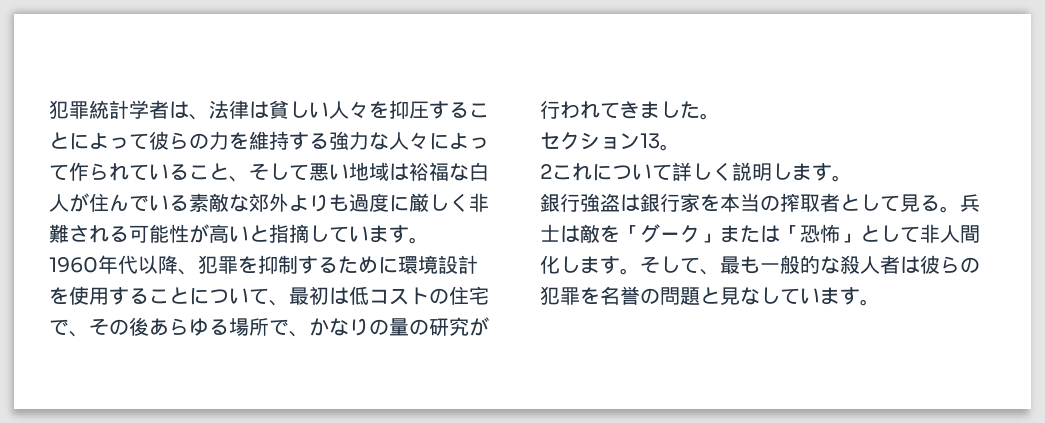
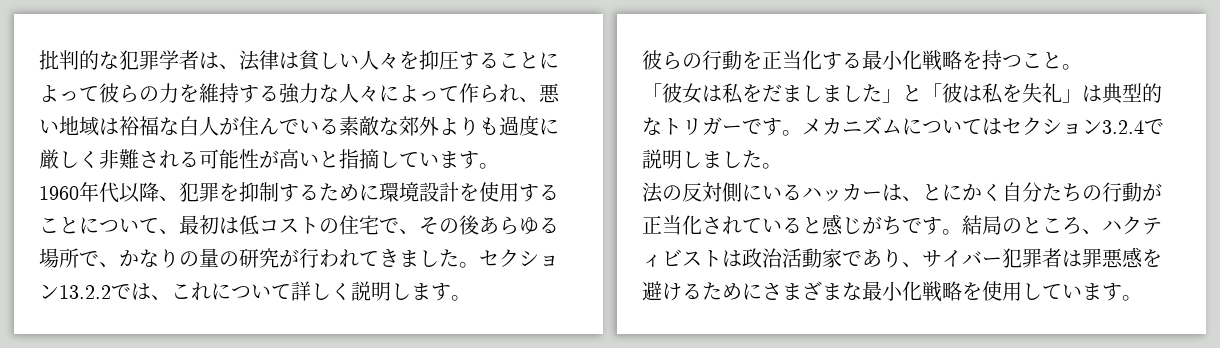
[49,100,129,119] 犯罪統計 -> [39,50,159,70] 批判的な犯罪
[129,163,309,182] ていること、そして -> [519,97,539,102] 、
[540,132,680,151] [540,164,552,179] // セクション13。 // 2 -> [479,249,559,267] [39,283,171,300] セクション13.2.2では、
[540,193,980,213] [540,224,980,243] [540,255,980,275] [540,286,760,305] 銀行強盗は銀行家を本当の搾取者として見る。兵士は敵を「グーク」または「恐怖」として非人間化します。そして、最も一般的な殺人者は彼らの犯罪を名誉の問題と見な -> [642,50,1082,71] [642,83,1162,104] [642,116,1164,136] [642,149,782,169] [642,182,1162,203] [642,214,1162,235] [642,247,1162,268] [642,281,1022,302] 彼らの行動を正当化する最小化戦略を持つこと。 // 「彼女は私をだましました」と「彼は私を失礼」は典型的なトリガーです。メカニズムについてはセクション3.2.4で説明しました。 // 法の反対側にいるハッカーは、とにかく自分たちの行動が正当化されていると感じがちです。結局のところ、ハクティビストは政治活動家であり、サイバー犯罪者は罪悪感を避けるためにさまざまな最小化戦略を使用

